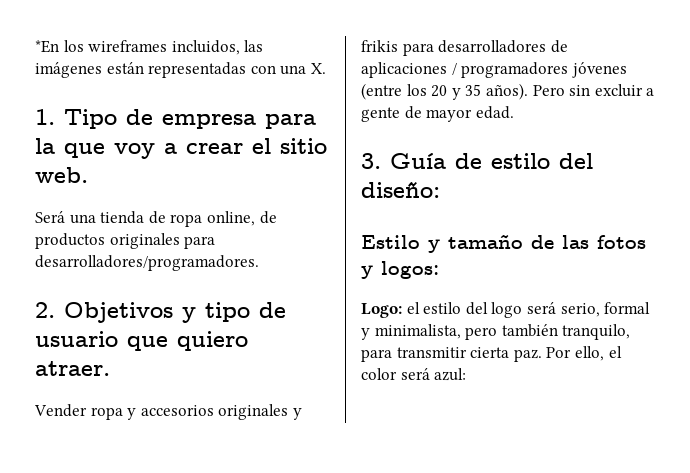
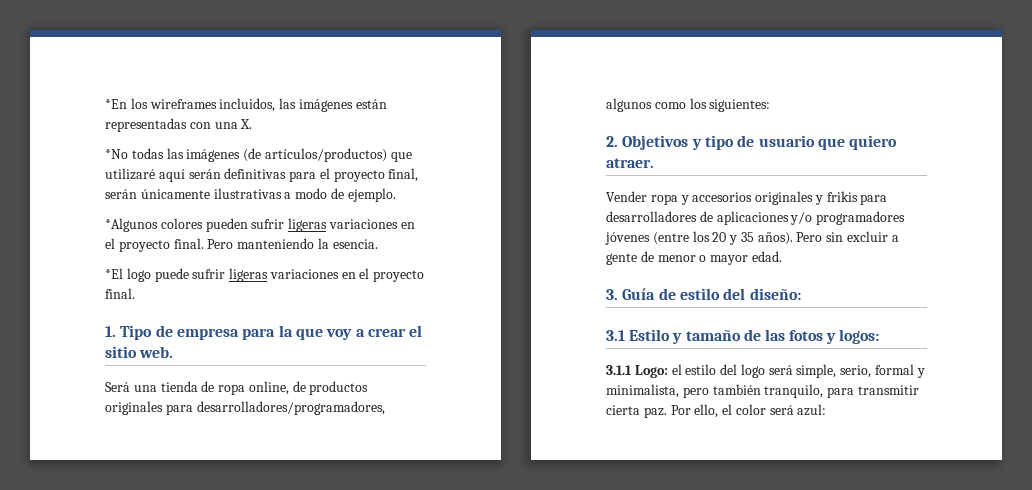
(326, 68) none -> [105,148,412,162] [105,168,419,182] [105,188,396,202] [105,218,415,232] [105,238,378,252] [105,268,425,282] [105,288,135,299] // *No todas las imágenes (de artículos/productos) que utilizaré aquí serán definitivas para el proyecto final, serán únicamente ilustrativas a modo de ejemplo. // *Algunos colores pueden sufrir ligeras variaciones en el proyecto final. Pero manteniendo la esencia. // *El logo puede sufrir ligeras variaciones en el proyecto final.
[35,255,259,271] desarrolladores/programadores. -> [196,401,385,415] [606,98,771,112] desarrolladores/programadores, algunos como los siguientes:
[451,63,457,75] / -> [790,212,813,225] y/o
(422, 112) none -> [657,255,707,262] menor o
(440, 189) none -> [606,330,625,341] 3.1
(439, 270) none -> [606,365,632,375] 3.1.1
(556, 308) none -> [796,364,837,378] simple,

